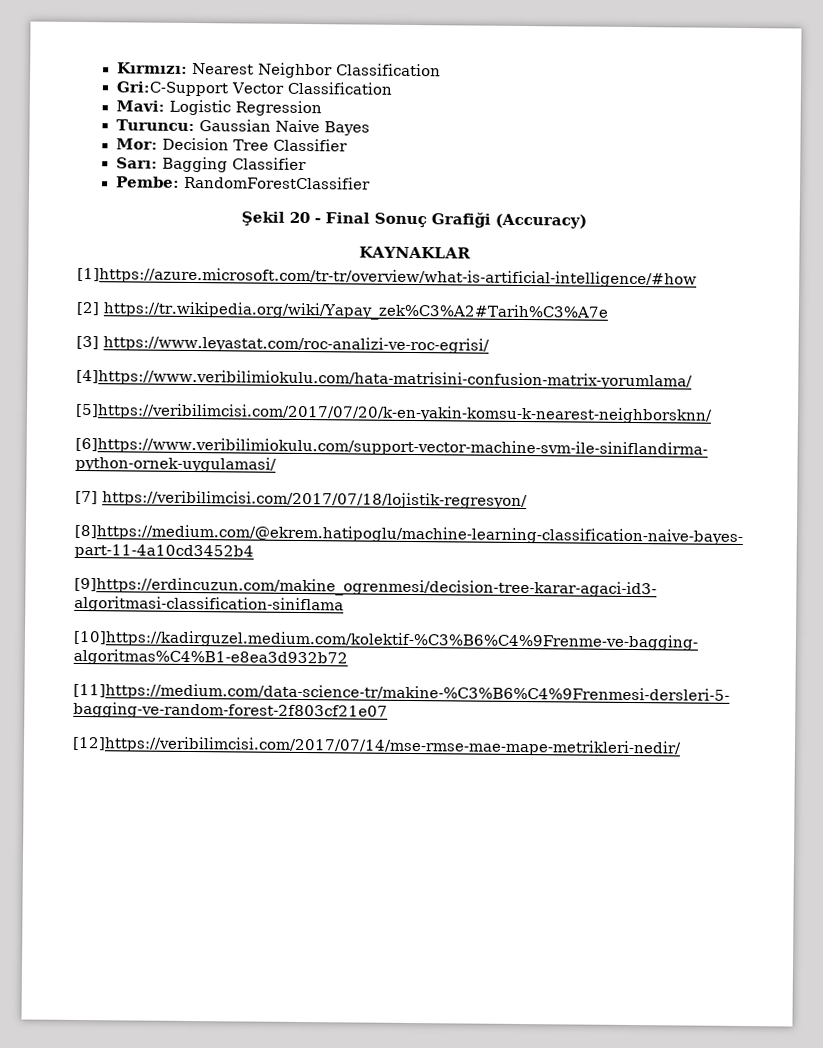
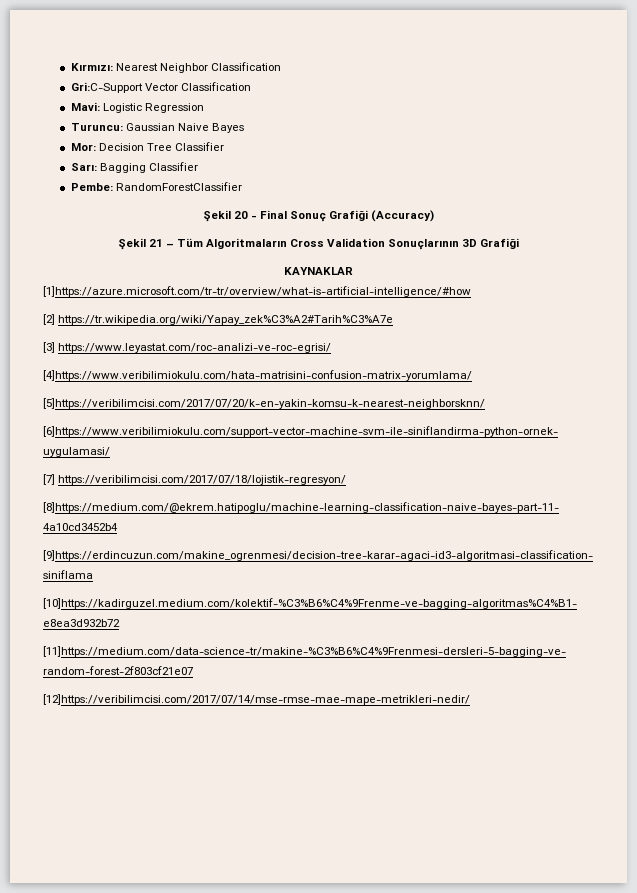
(587, 221) none -> [117,238,520,250] // Şekil 21 – Tüm Algoritmaların Cross Validation Sonuçlarının 3D Grafiği

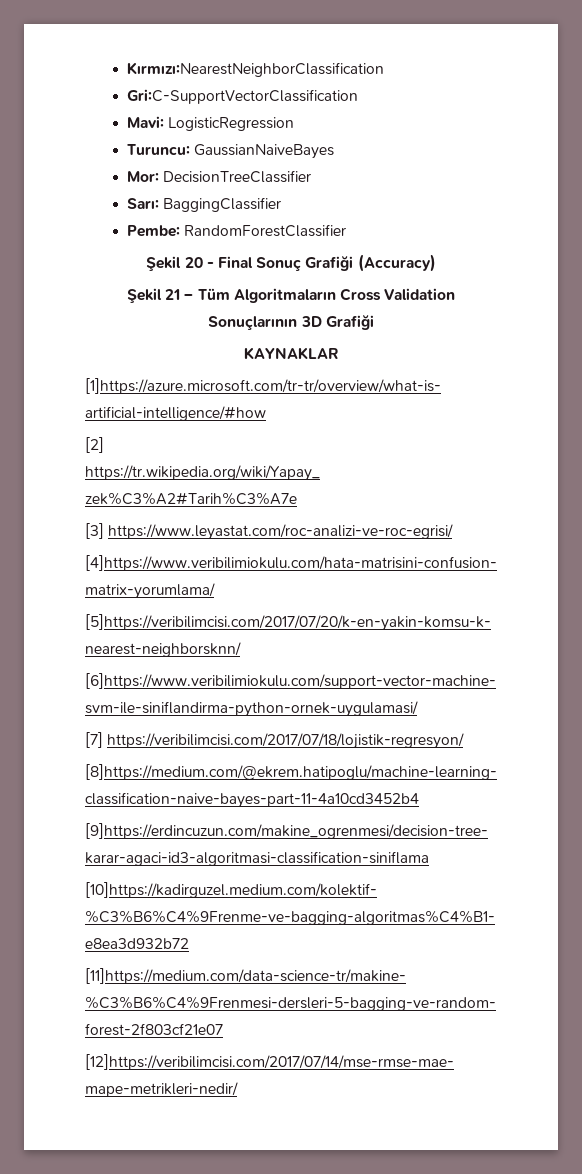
[70,62,281,73] [70,82,251,93] Kırmızı: Nearest Neighbor Classification // Gri:C-Support Vector Classification -> [126,62,384,77] [126,89,358,104] Kırmızı:NearestNeighborClassification // Gri:C-SupportVectorClassification
[102,103,204,113] Logistic Regression -> [168,117,295,131] LogisticRegression
[125,123,244,133] [70,142,224,151] Gaussian Naive Bayes // Mor: Decision Tree Classifier -> [194,144,335,159] [126,170,312,183] GaussianNaiveBayes // Mor: DecisionTreeClassifier
[99,162,198,173] Bagging Classifier -> [163,197,282,212] BaggingClassifier

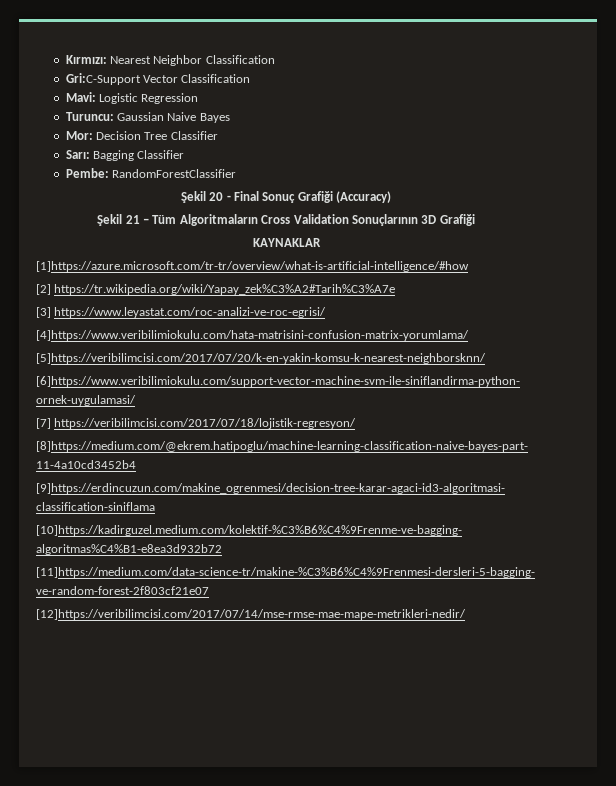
[126,62,384,77] [126,89,358,104] Kırmızı:NearestNeighborClassification // Gri:C-SupportVectorClassification -> [65,55,275,66] [65,73,251,85] Kırmızı: Nearest Neighbor Classification // Gri:C-Support Vector Classification
[168,117,295,131] LogisticRegression -> [99,93,199,104] Logistic Regression
[194,144,335,159] [126,170,312,183] GaussianNaiveBayes // Mor: DecisionTreeClassifier -> [117,112,230,123] [65,131,218,140] Gaussian Naive Bayes // Mor: Decision Tree Classifier
[163,197,282,212] BaggingClassifier -> [93,150,185,161] Bagging Classifier

